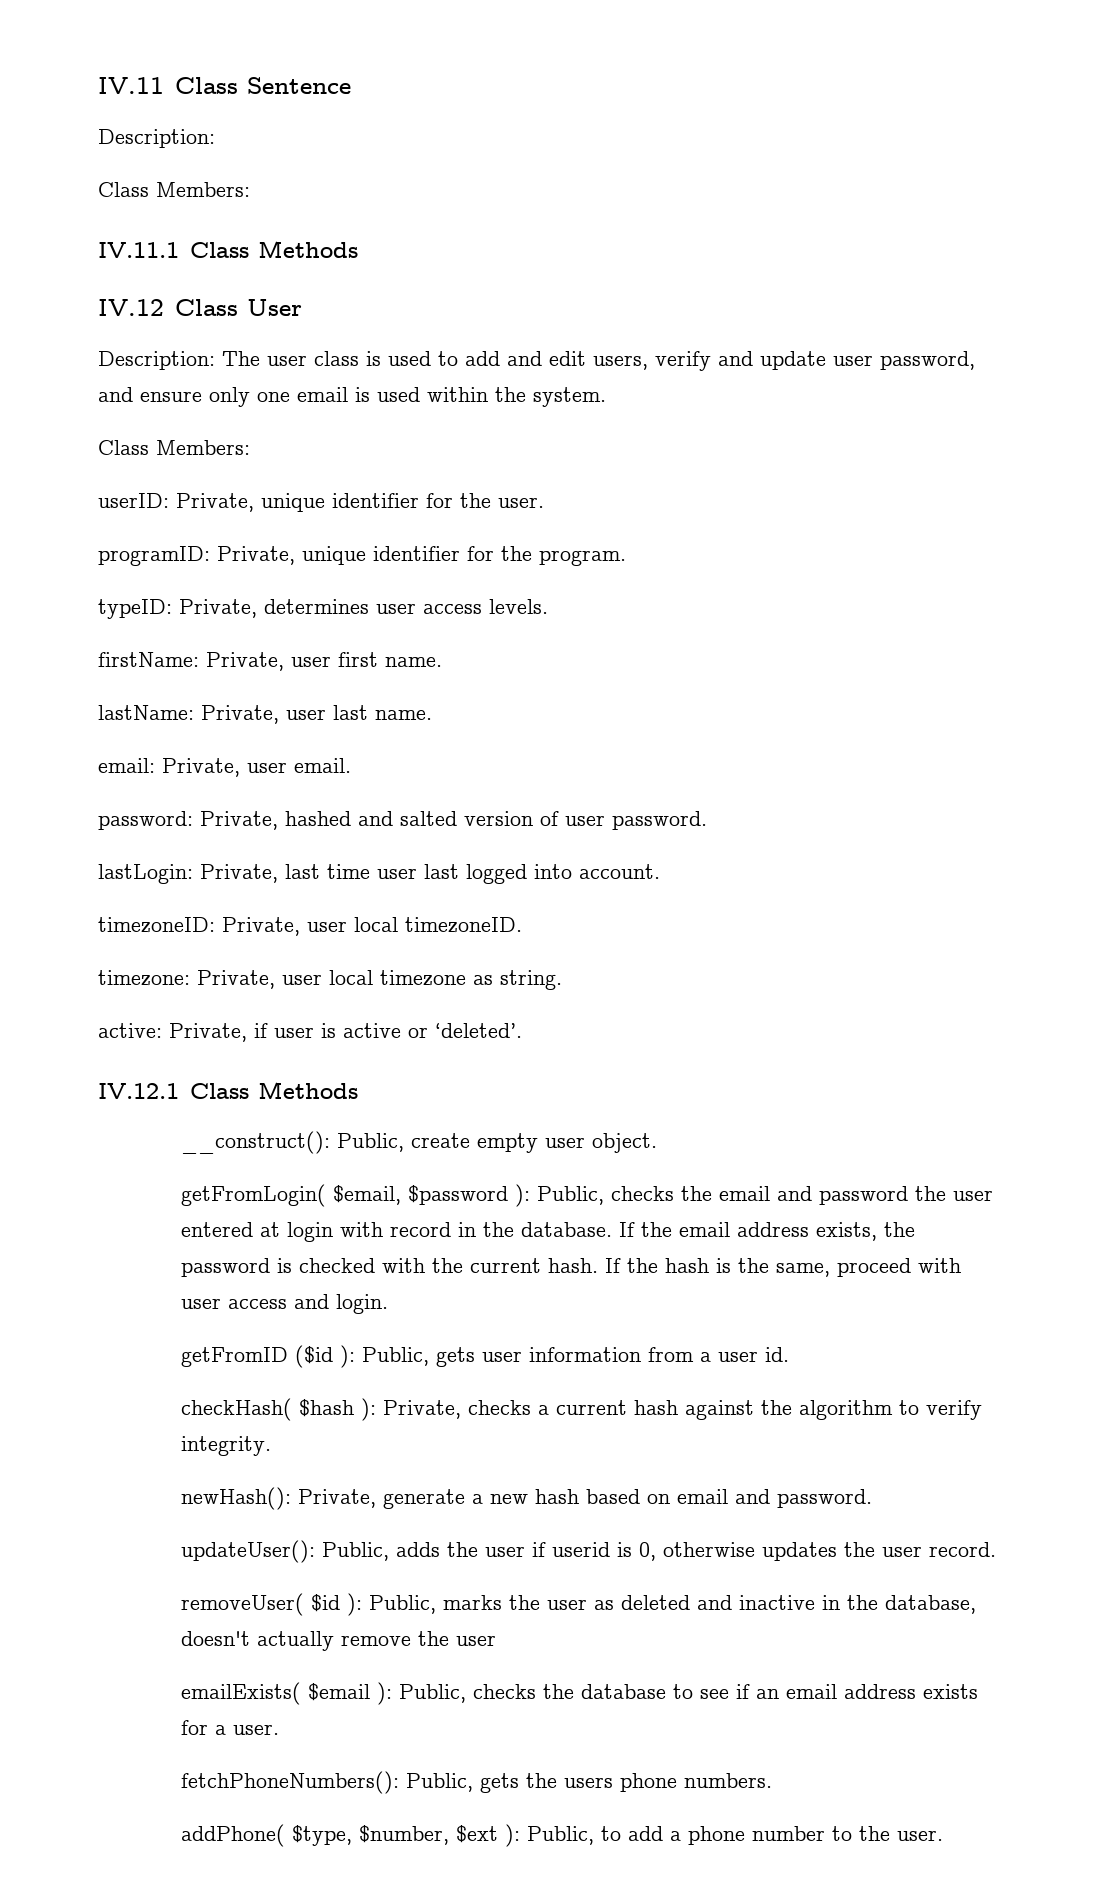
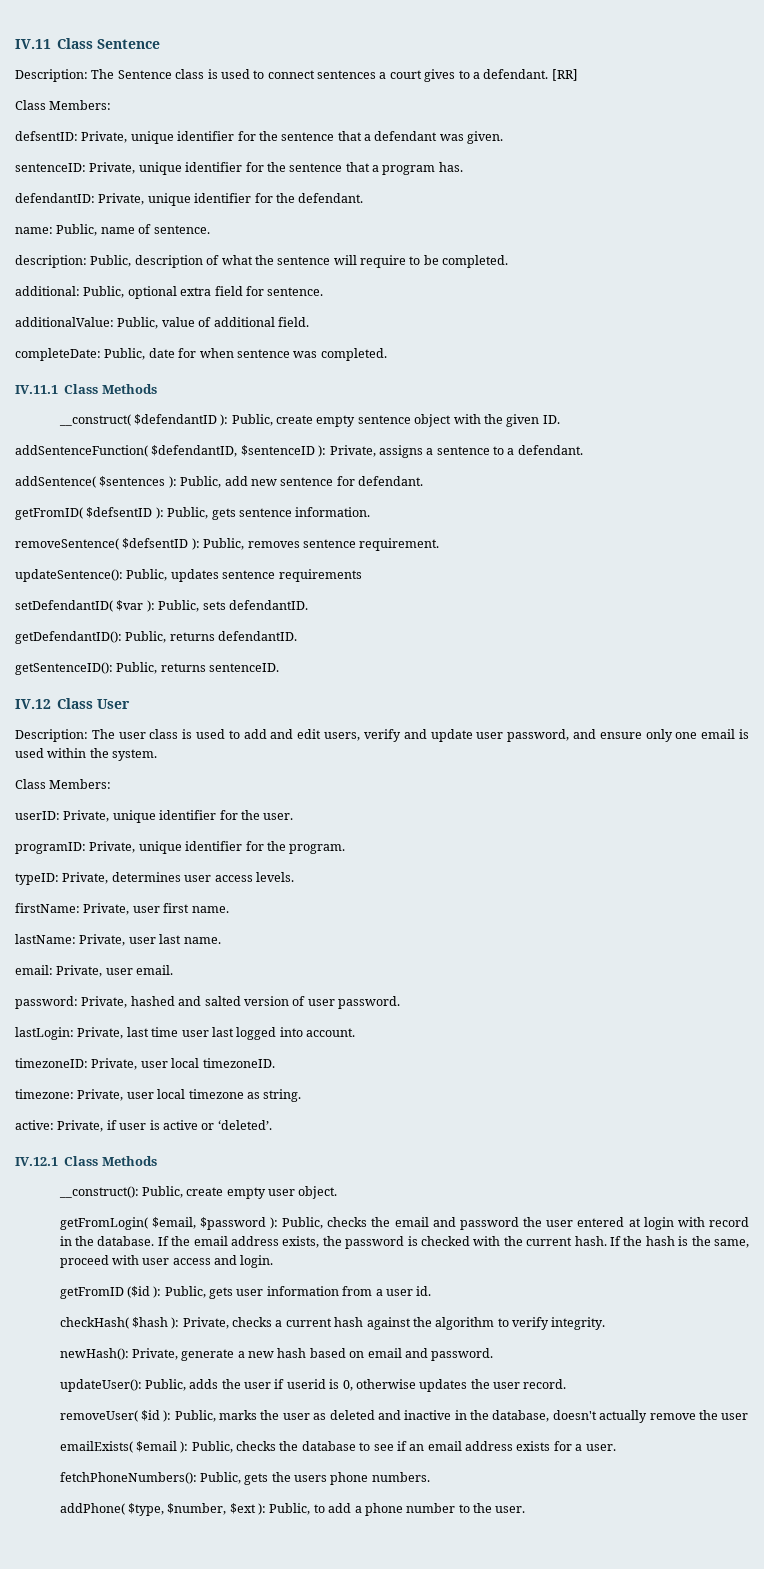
[98,182,250,197] [98,241,358,258] // Class Members: // IV.11.1 Class Methods -> [91,69,578,82] [15,100,112,110] [15,131,504,144] [15,162,463,175] [15,193,364,206] [15,224,210,236] [15,255,509,268] [15,286,324,299] [15,317,309,329] [15,348,387,361] [15,384,157,394] [58,414,560,427] [15,445,583,458] [15,476,423,488] [15,507,371,520] [15,538,440,551] [15,569,362,582] [15,600,308,612] [15,631,298,644] [15,662,280,675] The Sentence class is used to connect sentences a court gives to a defendant. [RR] // Class Members: // defsentID: Private, unique identifier for the sentence that a defendant was given. // sentenceID: Private, unique identifier for the sentence that a program has. // defendantID: Private, unique identifier for the defendant. // name: Public, name of sentence. // description: Public, description of what the sentence will require to be completed. // additional: Public, optional extra field for sentence. // additionalValue: Public, value of additional field. // completeDate: Public, date for when sentence was completed. // IV.11.1 Class Methods // __construct( $defendantID ): Public, create empty sentence object with the given ID. // addSentenceFunction( $defendantID, $sentenceID ): Private, assigns a sentence to a defendant. // addSentence( $sentences ): Public, add new sentence for defendant. // getFromID( $defsentID ): Public, gets sentence information. // removeSentence( $defsentID ): Public, removes sentence requirement. // updateSentence(): Public, updates sentence requirements // setDefendantID( $var ): Public, sets defendantID. // getDefendantID(): Public, returns defendantID. // getSentenceID(): Public, returns sentenceID.

